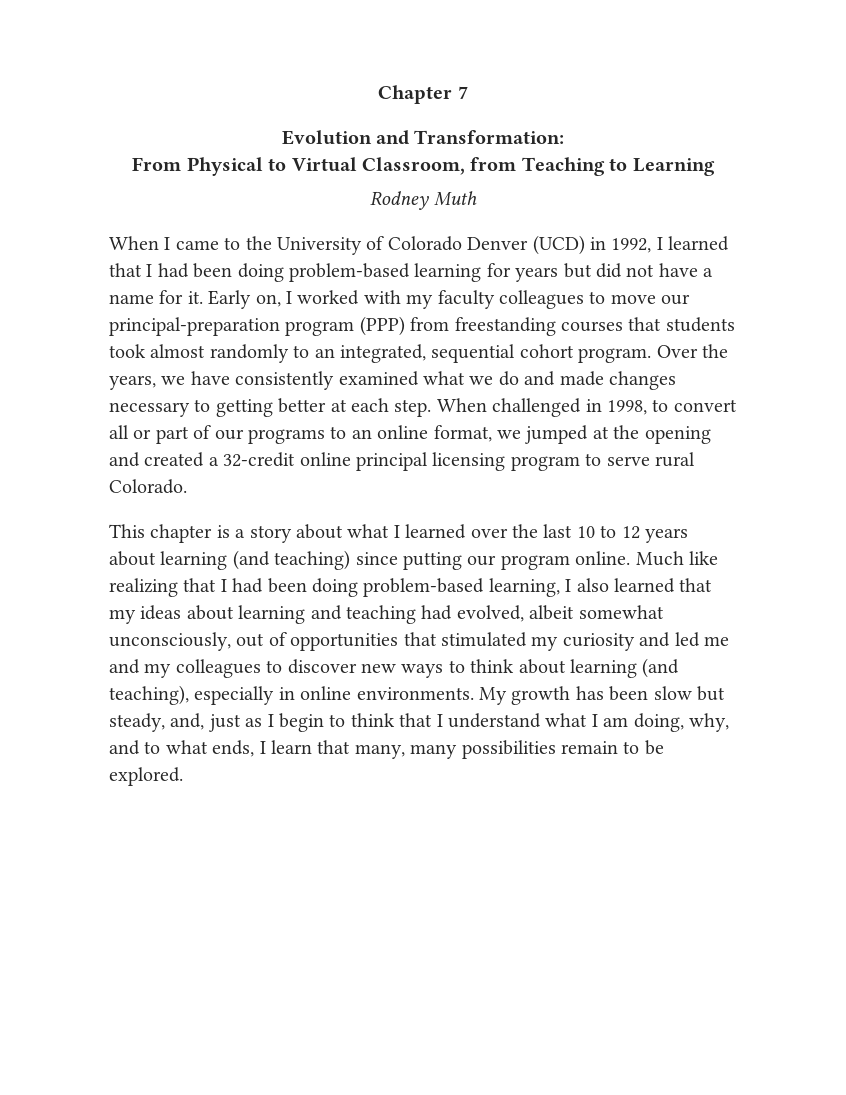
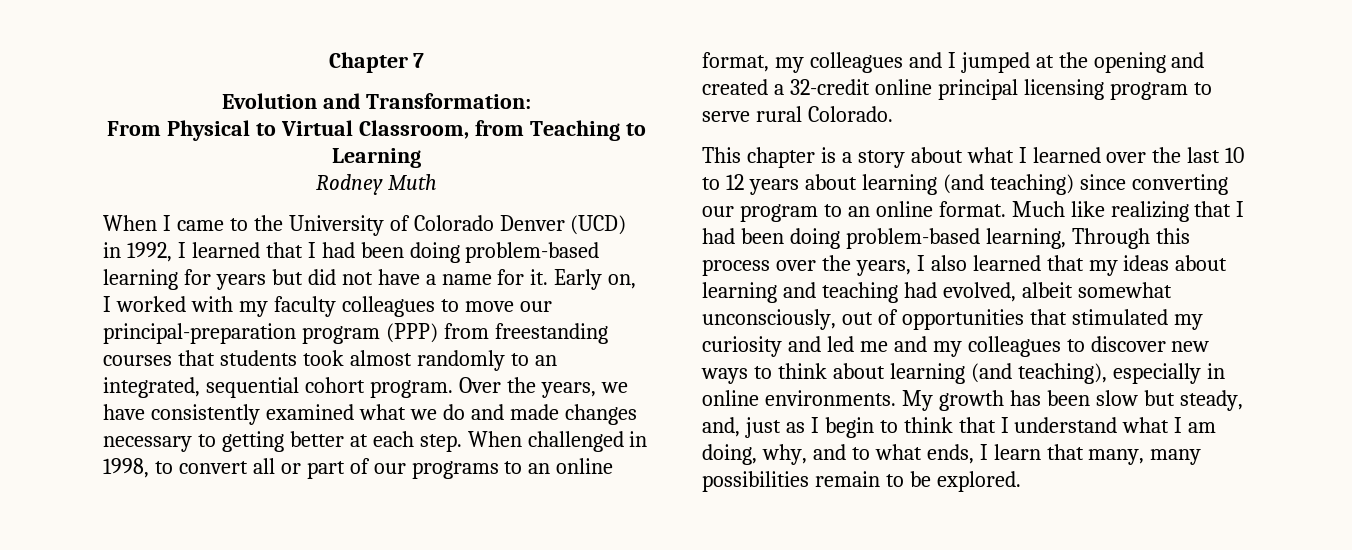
[497,430,521,439] we -> [774,52,956,73] my colleagues and I
[403,552,462,570] putting -> [1131,174,1228,195] converting
[575,551,631,565] online. -> [823,201,1006,217] to an online format.
(560, 587) none -> [1071,228,1190,249] [702,255,911,276] Through this process over the years,

